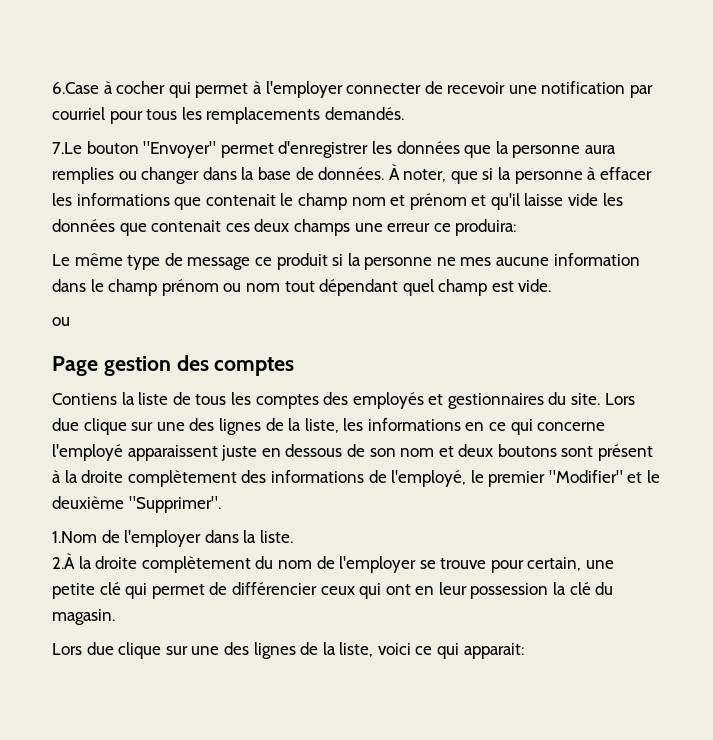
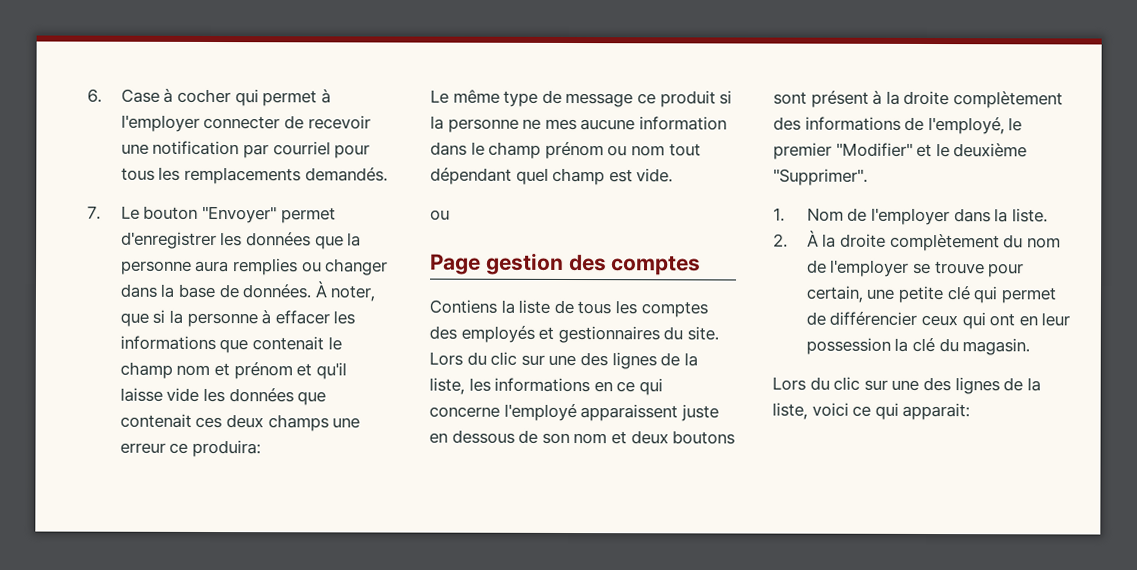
[52,82,99,94] 6.Case -> [87,88,160,103] 6. Case
[52,142,82,154] 7.Le -> [87,205,140,220] 7. Le
[52,418,127,435] due clique -> [466,351,518,366] du clic
[52,531,97,543] 1.Nom -> [773,207,844,222] 1. Nom
[52,553,75,569] 2.À -> [773,230,819,248] 2. À
[86,642,162,659] due clique -> [809,376,861,391] du clic

